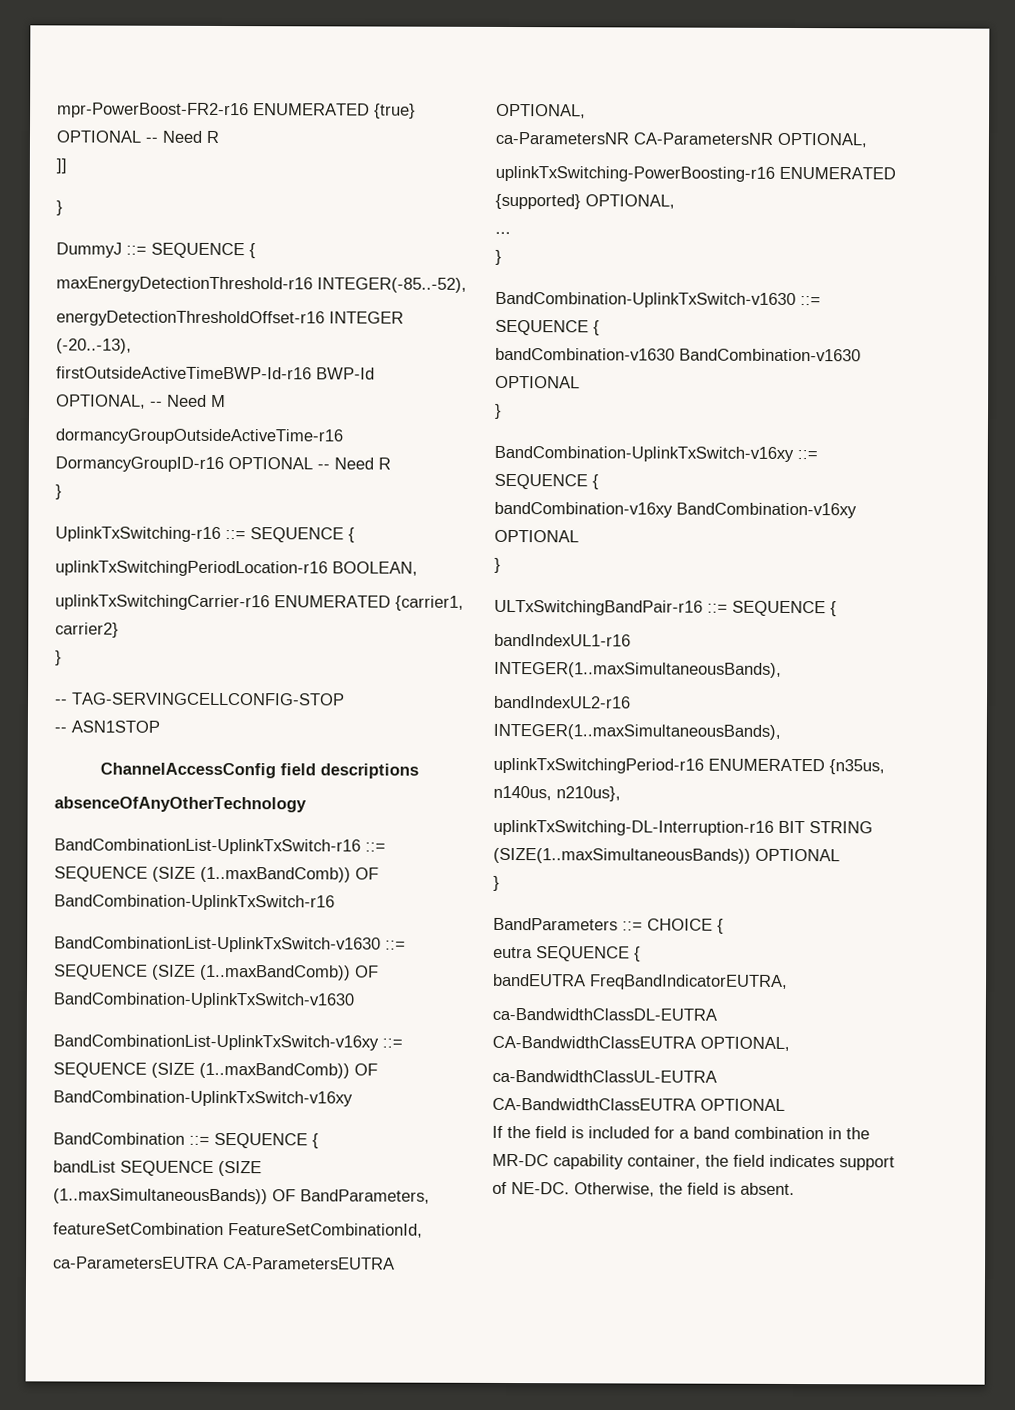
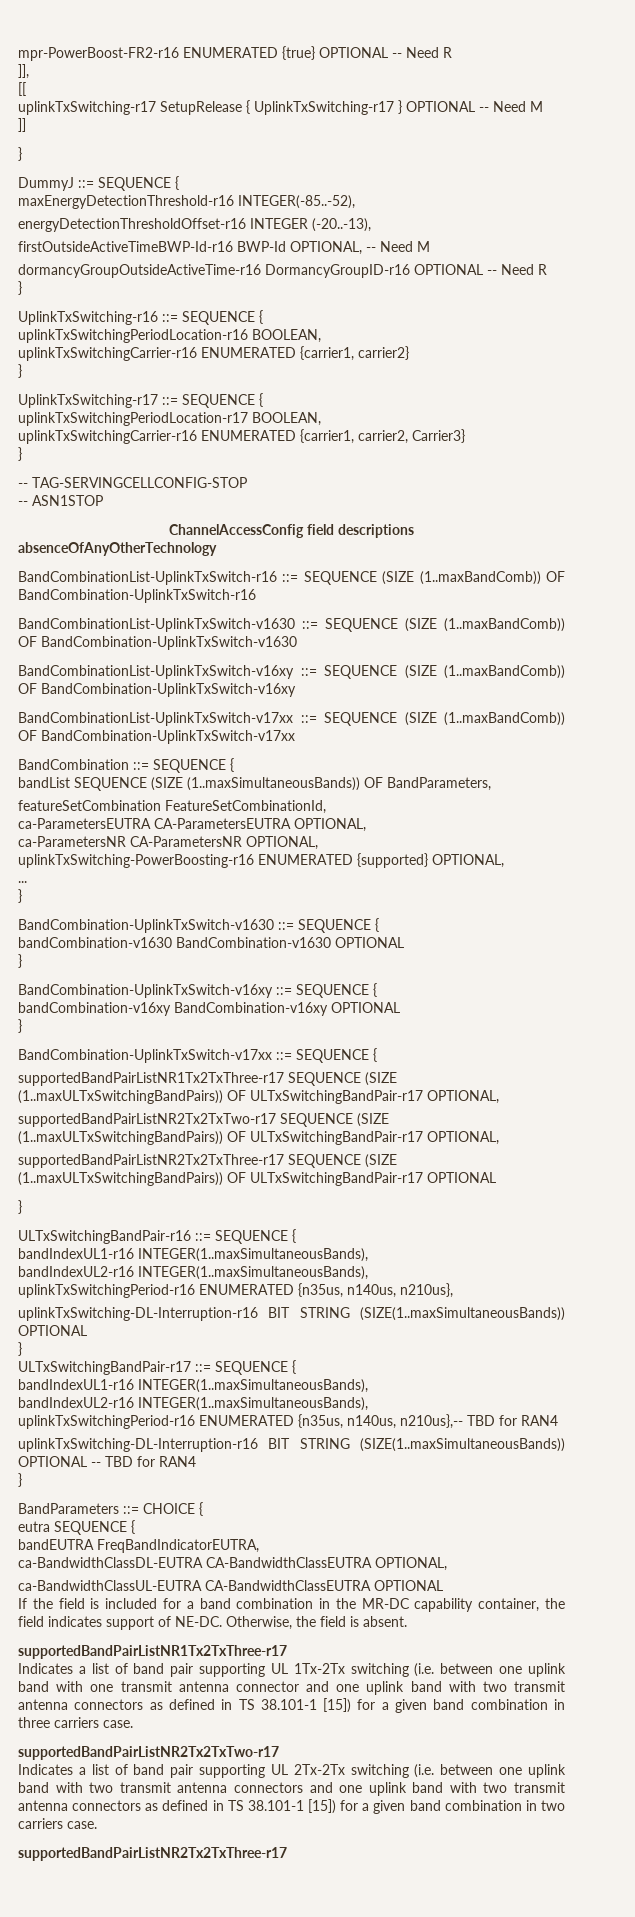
(220, 136) none -> [18,64,29,79] [18,82,26,96] [18,100,543,115] // ]], // [[ // uplinkTxSwitching-r17 SetupRelease { UplinkTxSwitching-r17 } OPTIONAL -- Need M
(62, 658) none -> [18,393,263,408] [18,412,321,426] [18,429,465,444] [18,447,22,461] // UplinkTxSwitching-r17 ::= SEQUENCE { // uplinkTxSwitchingPeriodLocation-r17 BOOLEAN, // uplinkTxSwitchingCarrier-r16 ENUMERATED {carrier1, carrier2, Carrier3} // }
(353, 1098) none -> [18,712,565,726] [18,730,295,744] // BandCombinationList-UplinkTxSwitch-v17xx ::= SEQUENCE (SIZE (1..maxBandComb)) OF BandCombination-UplinkTxSwitch-v17xx
(501, 565) none -> [18,1048,377,1063] [18,1072,397,1086] [18,1090,499,1104] [18,1113,389,1127] [18,1131,499,1145] [18,1154,397,1168] [18,1172,496,1186] [18,1200,22,1214] // BandCombination-UplinkTxSwitch-v17xx ::= SEQUENCE { // supportedBandPairListNR1Tx2TxThree-r17 SEQUENCE (SIZE (1..maxULTxSwitchingBandPairs)) OF ULTxSwitchingBandPair-r17 OPTIONAL, // supportedBandPairListNR2Tx2TxTwo-r17 SEQUENCE (SIZE (1..maxULTxSwitchingBandPairs)) OF ULTxSwitchingBandPair-r17 OPTIONAL, // supportedBandPairListNR2Tx2TxThree-r17 SEQUENCE (SIZE (1..maxULTxSwitchingBandPairs)) OF ULTxSwitchingBandPair-r17 OPTIONAL // }
(500, 883) none -> [18,1360,296,1375] [18,1379,368,1393] [18,1397,368,1411] [18,1414,558,1429] [18,1438,565,1452] [18,1456,196,1467] [18,1473,22,1487] // ULTxSwitchingBandPair-r17 ::= SEQUENCE { // bandIndexUL1-r16 INTEGER(1..maxSimultaneousBands), // bandIndexUL2-r16 INTEGER(1..maxSimultaneousBands), // uplinkTxSwitchingPeriod-r16 ENUMERATED {n35us, n140us, n210us},-- TBD for RAN4 // uplinkTxSwitching-DL-Interruption-r16 BIT STRING (SIZE(1..maxSimultaneousBands)) OPTIONAL -- TBD for RAN4 // }
(795, 1189) none -> [18,1645,287,1659] [18,1663,567,1677] [18,1681,566,1695] [18,1698,566,1713] [18,1717,133,1728] [18,1746,279,1760] [18,1764,567,1778] [18,1782,565,1796] [18,1799,566,1814] [18,1818,97,1829] [18,1847,287,1861] // supportedBandPairListNR1Tx2TxThree-r17 // Indicates a list of band pair supporting UL 1Tx-2Tx switching (i.e. between one uplink band with one transmit antenna connector and one uplink band with two transmit antenna connectors as defined in TS 38.101-1 [15]) for a given band combination in three carriers case. // supportedBandPairListNR2Tx2TxTwo-r17 // Indicates a list of band pair supporting UL 2Tx-2Tx switching (i.e. between one uplink band with two transmit antenna connectors and one uplink band with two transmit antenna connectors as defined in TS 38.101-1 [15]) for a given band combination in two carriers case. // supportedBandPairListNR2Tx2TxThree-r17

